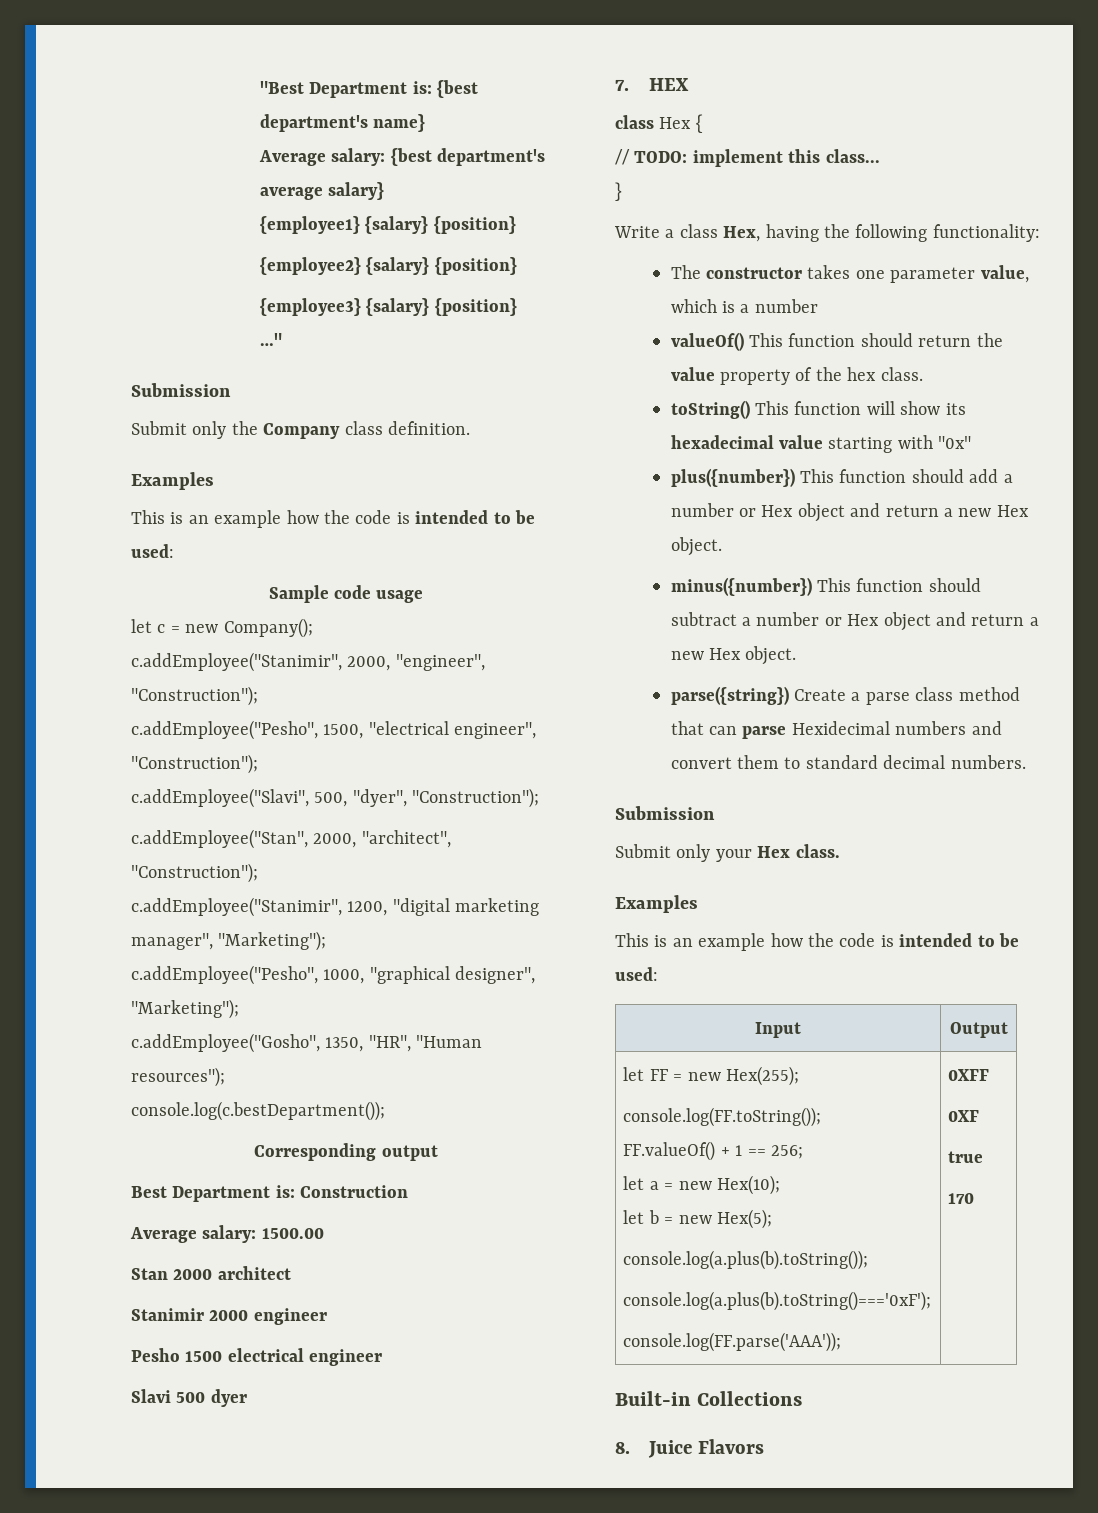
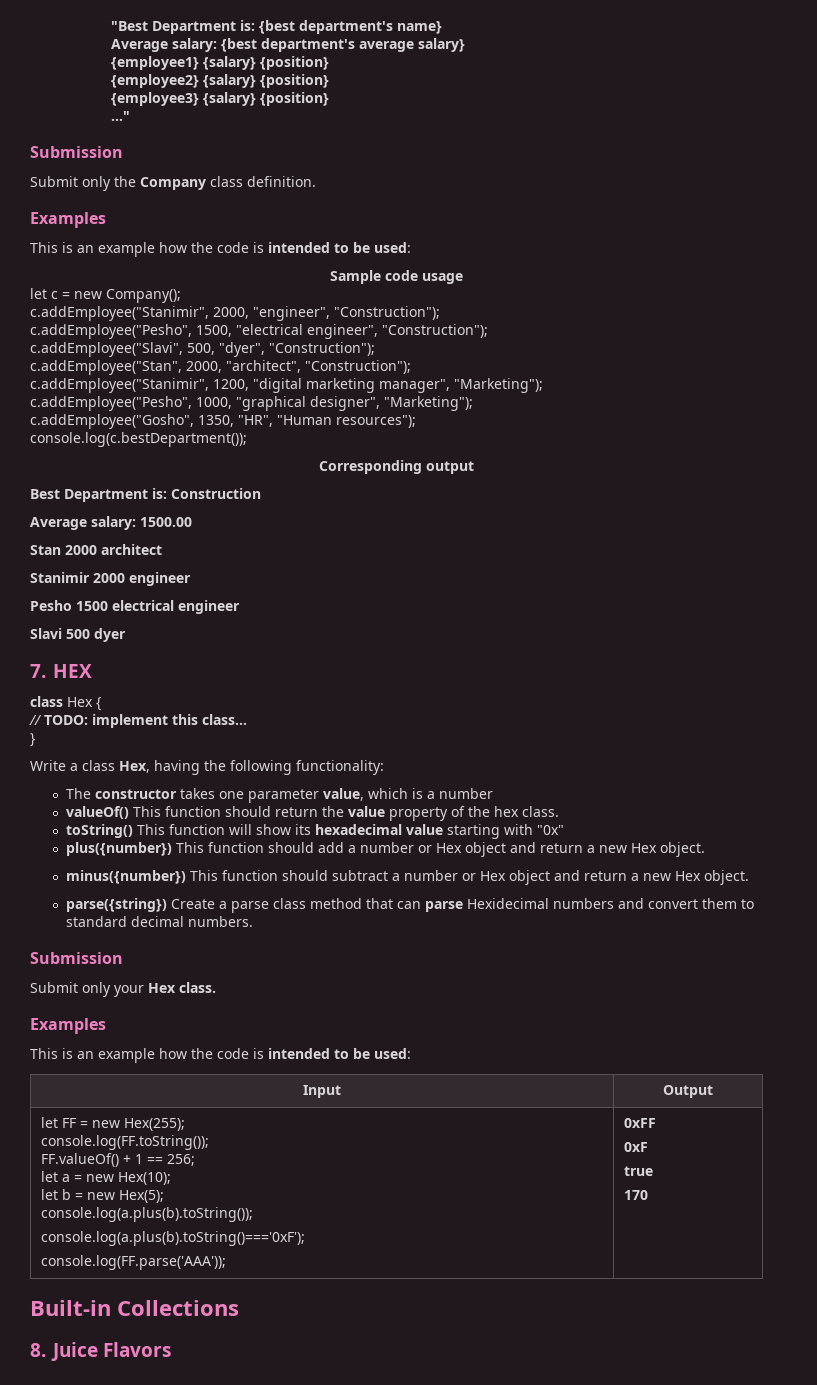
[948,1069,990,1081] [948,1110,980,1122] 0XFF // 0XF -> [624,1118,657,1128] [624,1142,649,1152] 0xFF // 0xF

